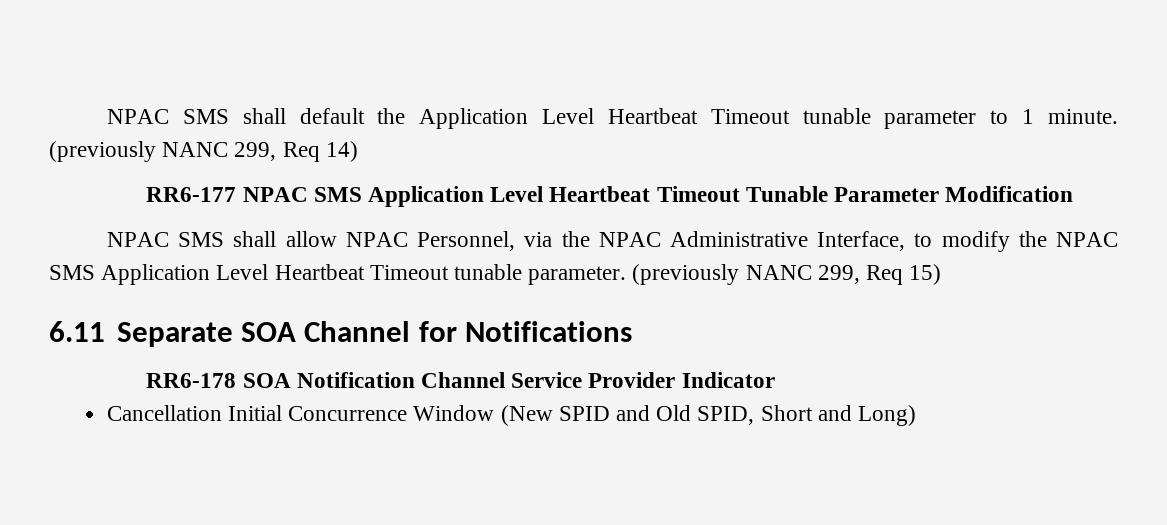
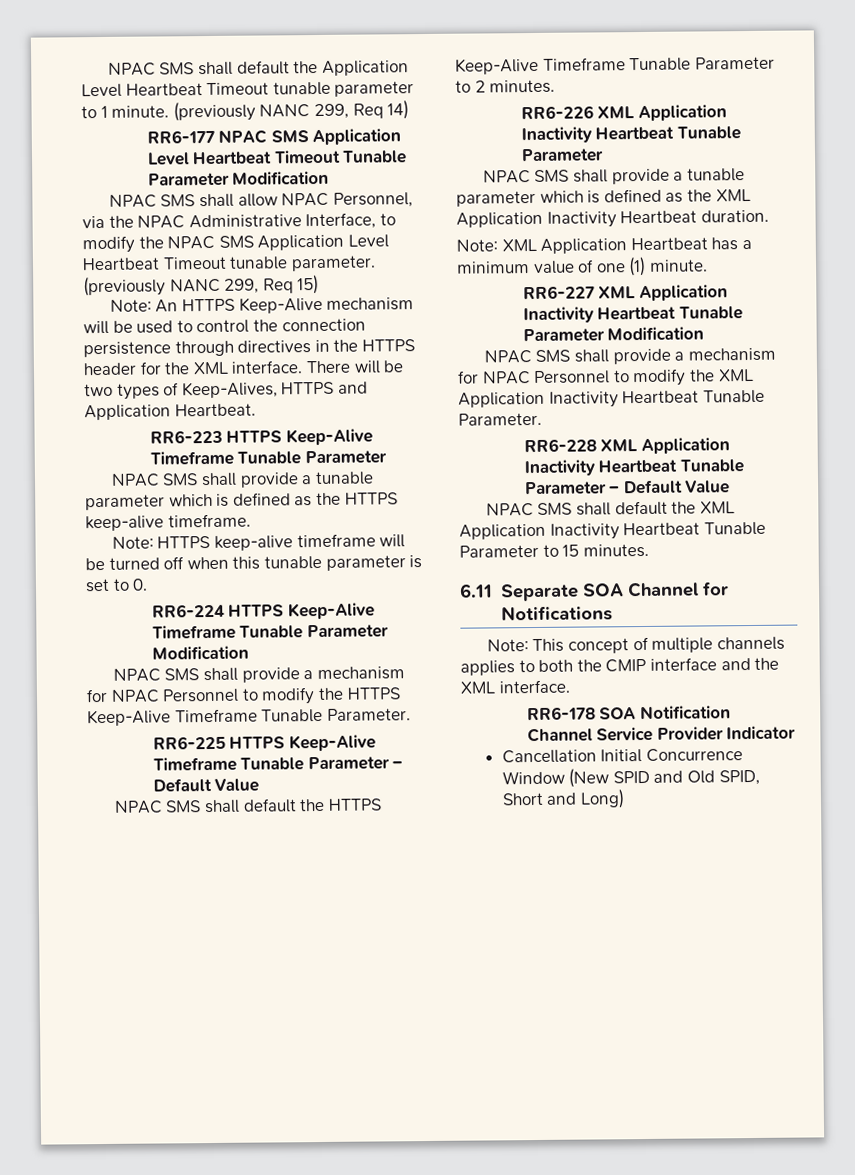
(942, 274) none -> [109,296,415,314] [83,318,366,335] [83,339,415,358] [83,360,405,376] [84,381,368,400] [84,403,256,421] [149,428,373,446] [149,450,387,466] [110,471,374,488] [85,492,398,511] [85,513,251,532] [111,533,406,551] [85,555,423,571] [85,578,149,593] [151,602,375,620] [151,624,389,640] [151,645,249,660] [112,666,405,683] [86,687,401,705] [87,708,411,727] [152,734,376,752] [152,756,404,772] [152,778,260,793] [113,798,382,814] [455,56,775,75] [455,79,556,94] [520,104,727,122] [520,126,741,144] [520,148,604,163] [482,168,745,185] [456,188,751,207] [456,209,769,228] [456,237,752,254] [456,256,708,277] [522,284,728,302] [522,306,743,324] [522,326,705,343] [483,347,776,365] [457,368,754,387] [458,389,765,408] [458,412,542,426] [523,437,730,455] [523,459,744,477] [524,479,731,496] [485,500,735,517] [459,521,766,540] [459,543,649,558] // Note: An HTTPS Keep-Alive mechanism will be used to control the connection persistence through directives in the HTTPS header for the XML interface. There will be two types of Keep-Alives, HTTPS and Application Heartbeat. // RR6-223 HTTPS Keep-Alive Timeframe Tunable Parameter // NPAC SMS shall provide a tunable parameter which is defined as the HTTPS keep-alive timeframe. // Note: HTTPS keep-alive timeframe will be turned off when this tunable parameter is set to 0. // RR6-224 HTTPS Keep-Alive Timeframe Tunable Parameter Modification // NPAC SMS shall provide a mechanism for NPAC Personnel to modify the HTTPS Keep-Alive Timeframe Tunable Parameter. // RR6-225 HTTPS Keep-Alive Timeframe Tunable Parameter – Default Value // NPAC SMS shall default the HTTPS Keep-Alive Timeframe Tunable Parameter to 2 minutes. // RR6-226 XML Application Inactivity Heartbeat Tunable Parameter // NPAC SMS shall provide a tunable parameter which is defined as the XML Application Inactivity Heartbeat duration. // Note: XML Application Heartbeat has a minimum value of one (1) minute. // RR6-227 XML Application Inactivity Heartbeat Tunable Parameter Modification // NPAC SMS shall provide a mechanism for NPAC Personnel to modify the XML Application Inactivity Heartbeat Tunable Parameter. // RR6-228 XML Application Inactivity Heartbeat Tunable Parameter – Default Value // NPAC SMS shall default the XML Application Inactivity Heartbeat Tunable Parameter to 15 minutes.
(632, 331) none -> [486,636,785,654] [460,657,780,676] [460,679,570,694] // Note: This concept of multiple channels applies to both the CMIP interface and the XML interface.

